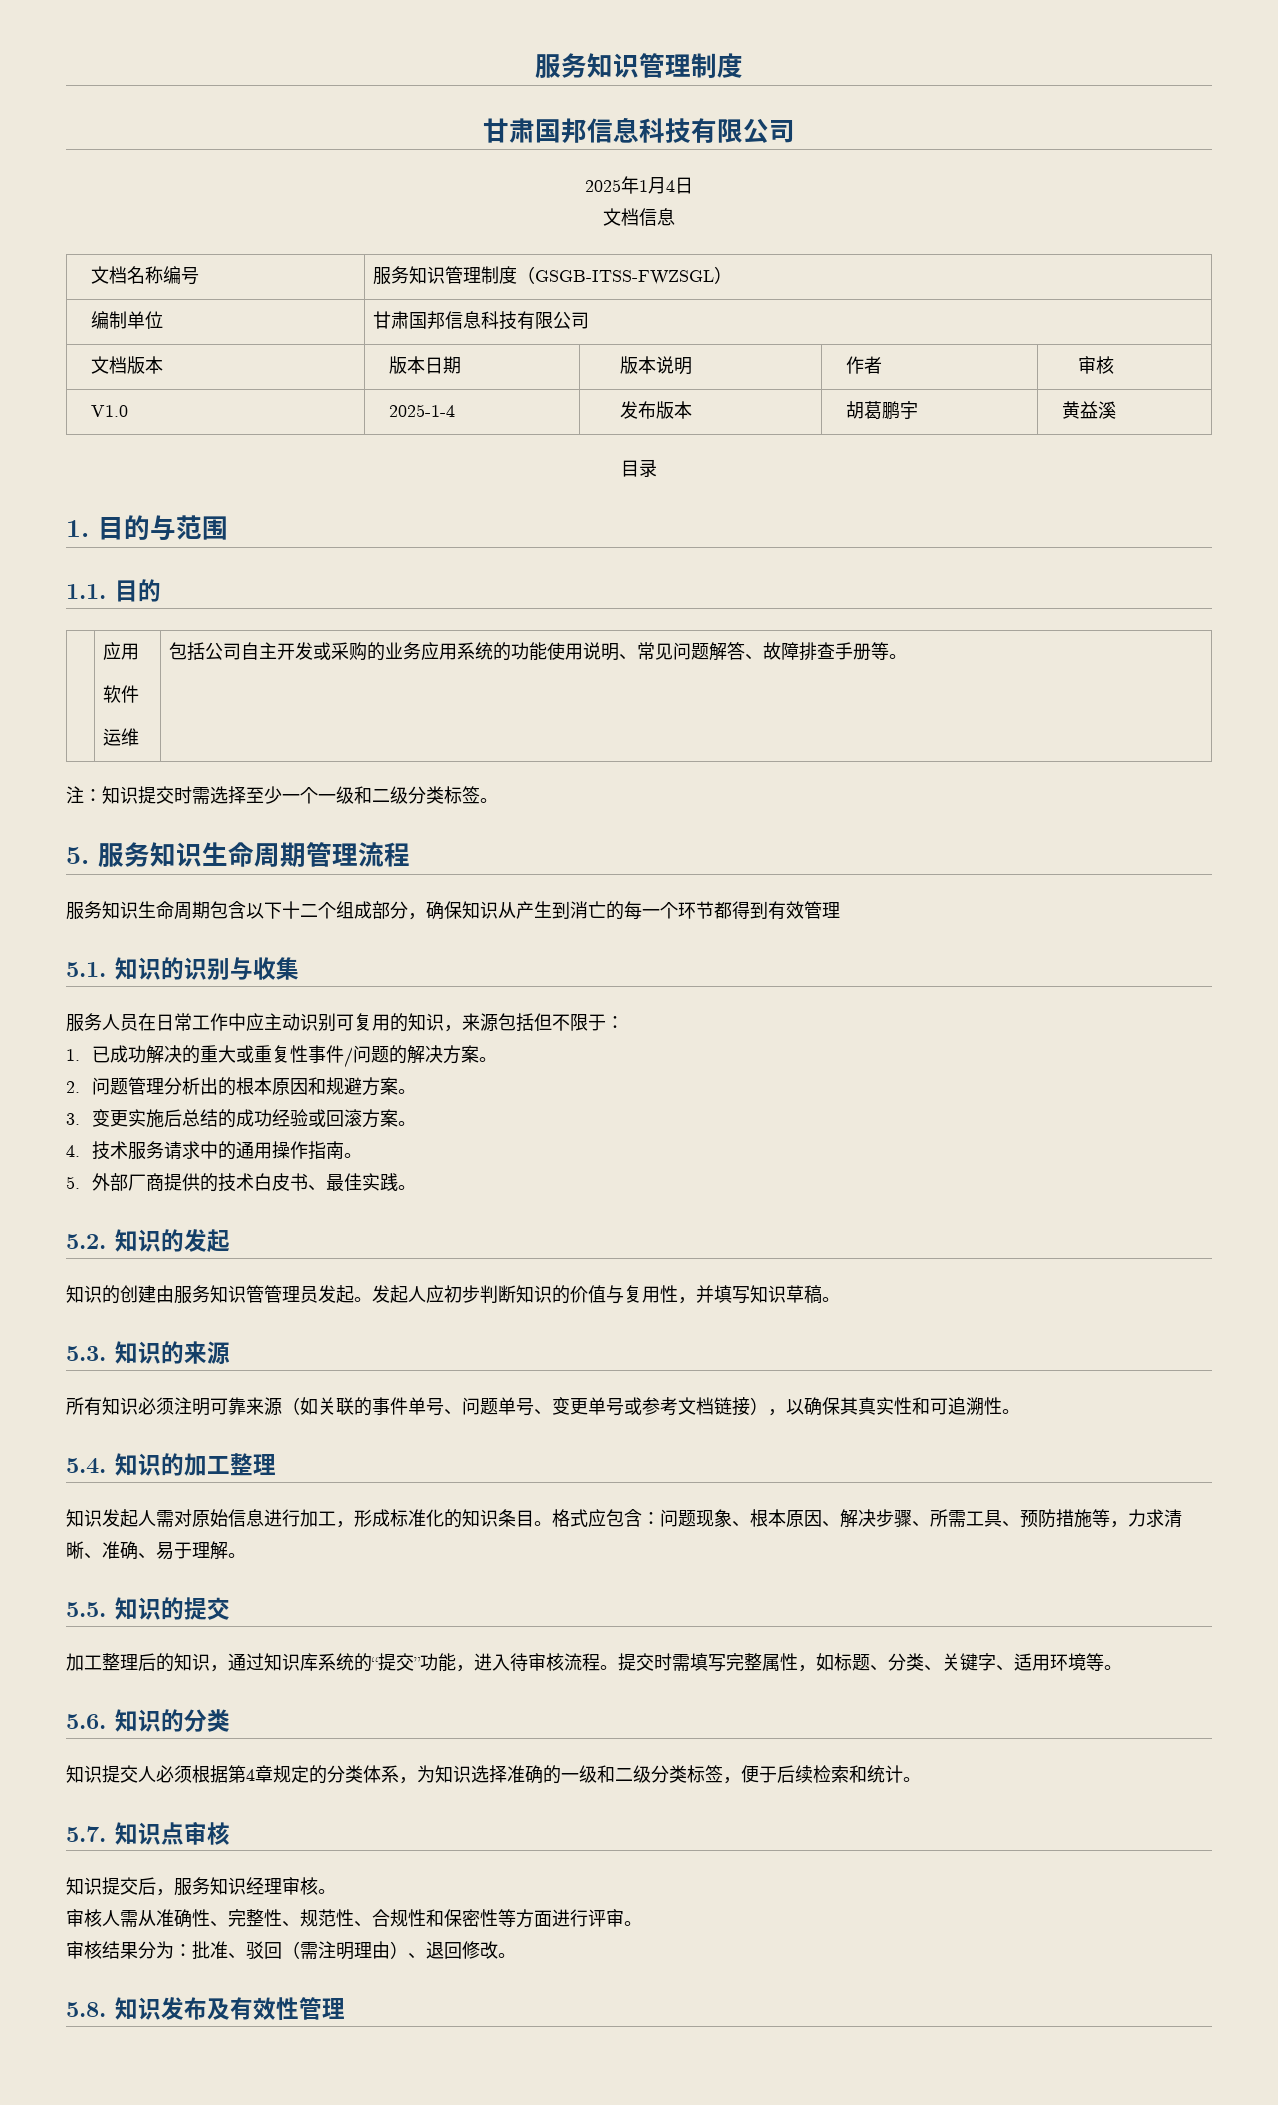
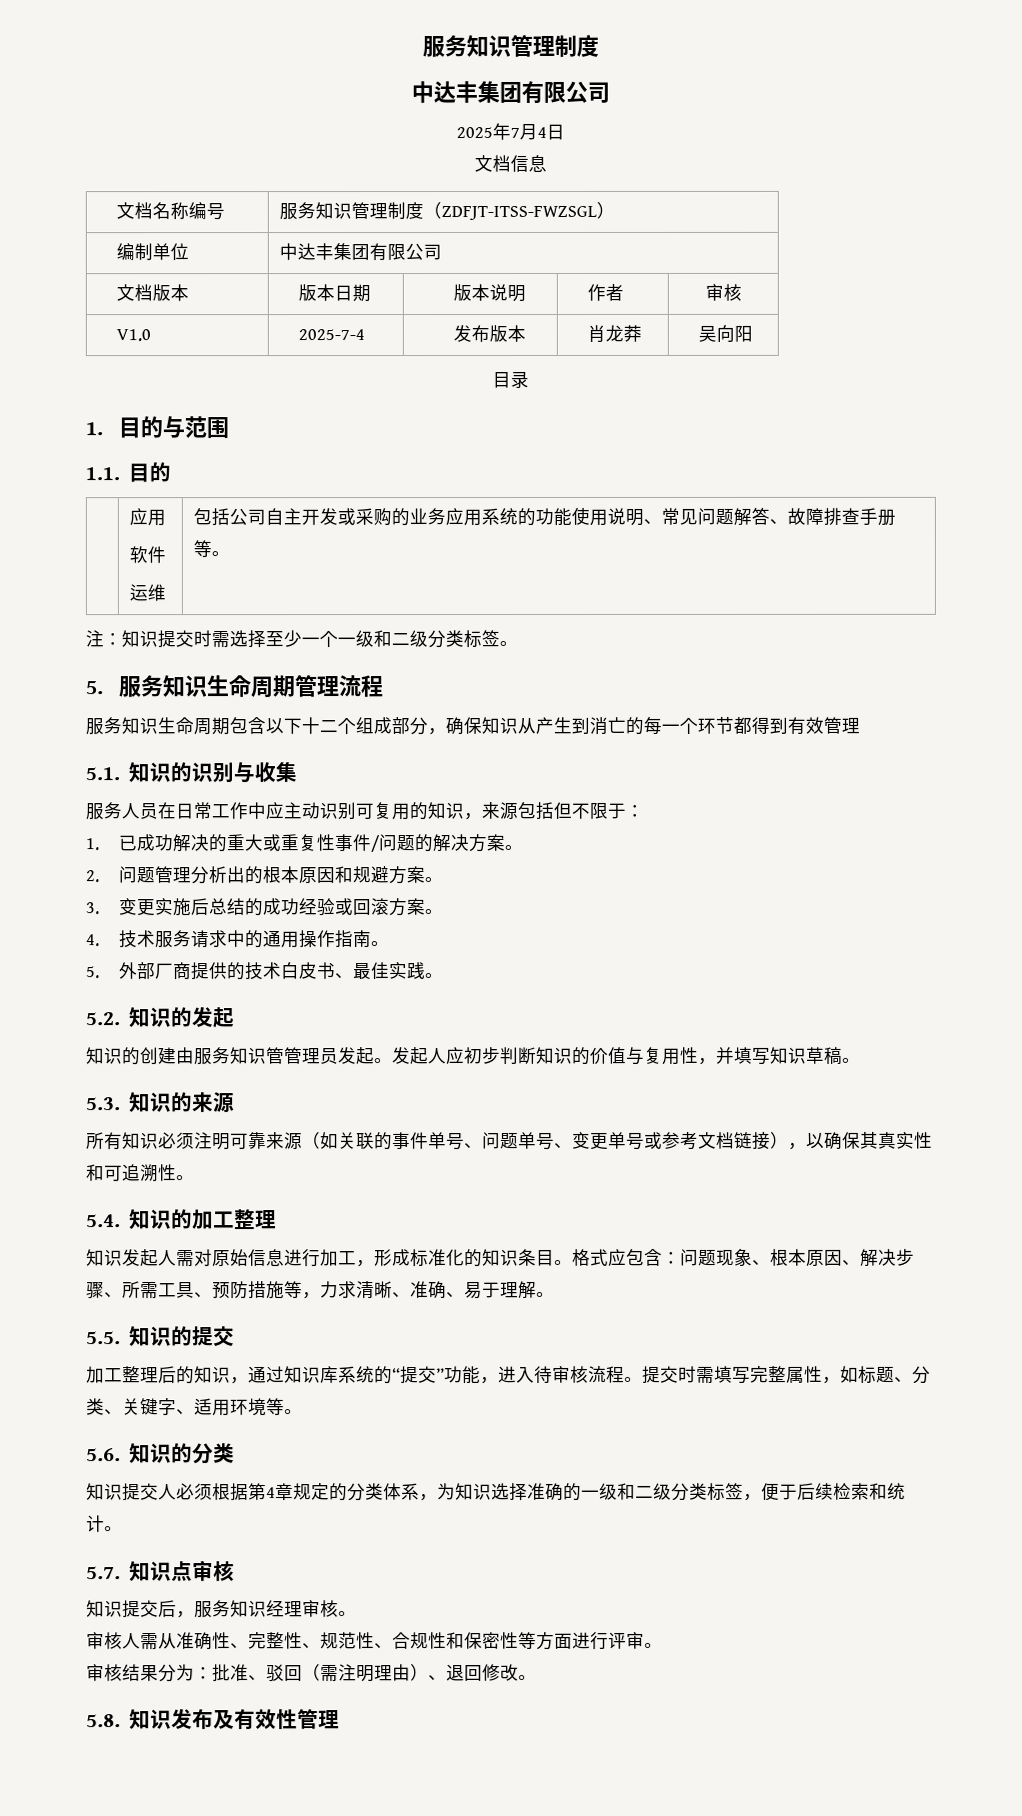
[483,117,691,143] 甘肃国邦信息科技 -> [411,81,522,104] 中达丰集团
[639,180,648,192] 1 -> [510,127,520,139] 7
[535,270,715,285] GSGB-ITSS-FWZSGL -> [440,205,597,221] ZDFJT-ITSS-FWZSGL
[373,311,518,330] 甘肃国邦信息科技 -> [278,243,370,261] 中达丰集团
[388,404,455,417] 2025-1-4 -> [298,329,366,341] 2025-7-4
[845,401,918,420] [1061,401,1116,419] 胡葛鹏宇 | 黄益溪 -> [587,324,643,342] [698,324,754,342] 肖龙莽 | 吴向阳

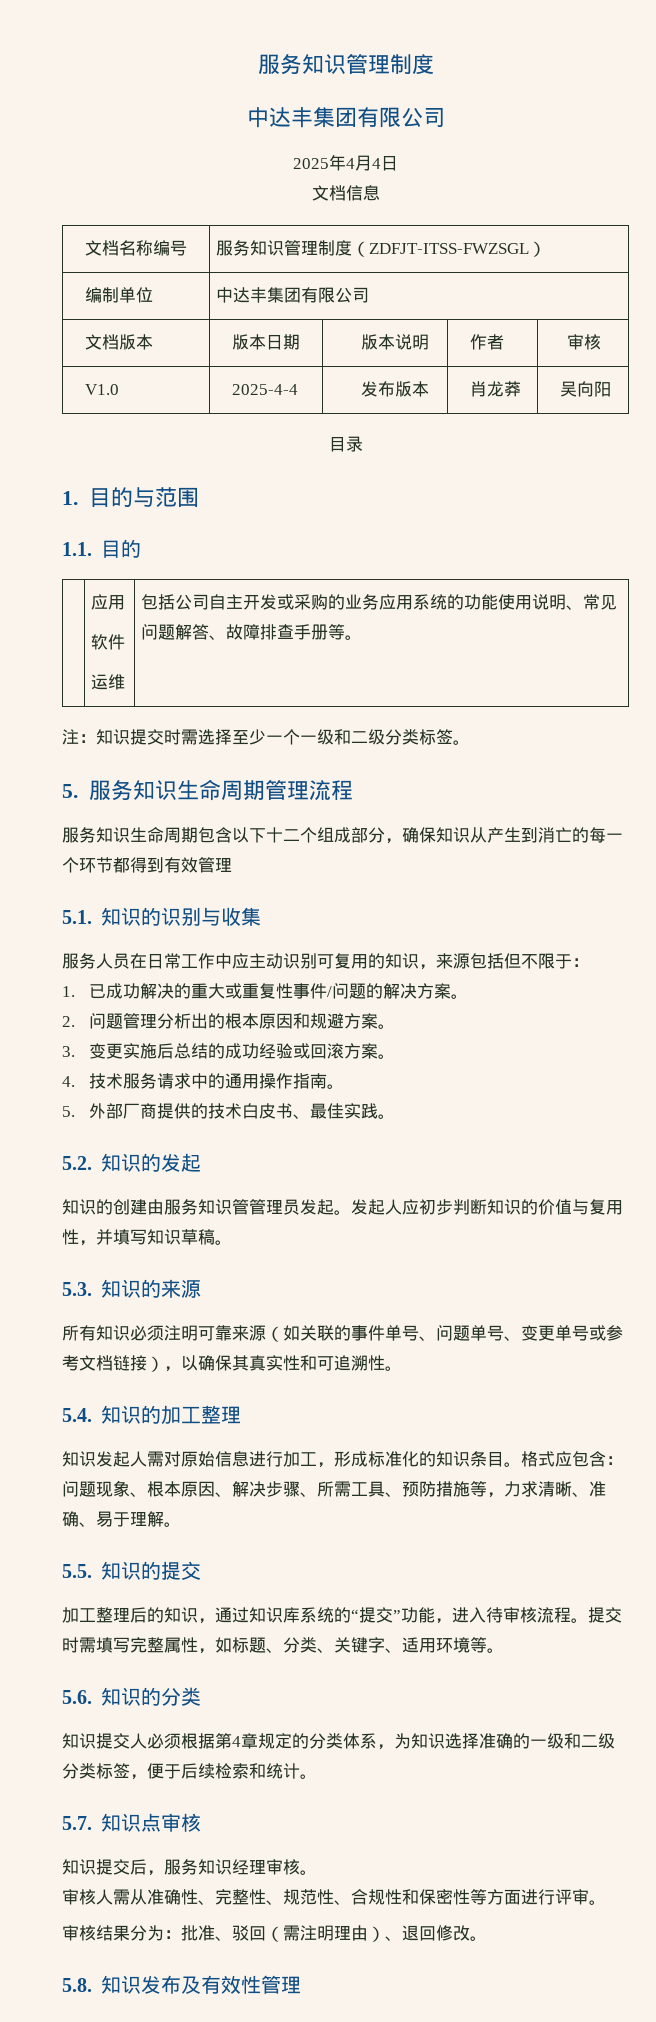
[510,127,520,139] 7 -> [346,158,355,169] 4
[298,329,366,341] 2025-7-4 -> [232,384,299,395] 2025-4-4

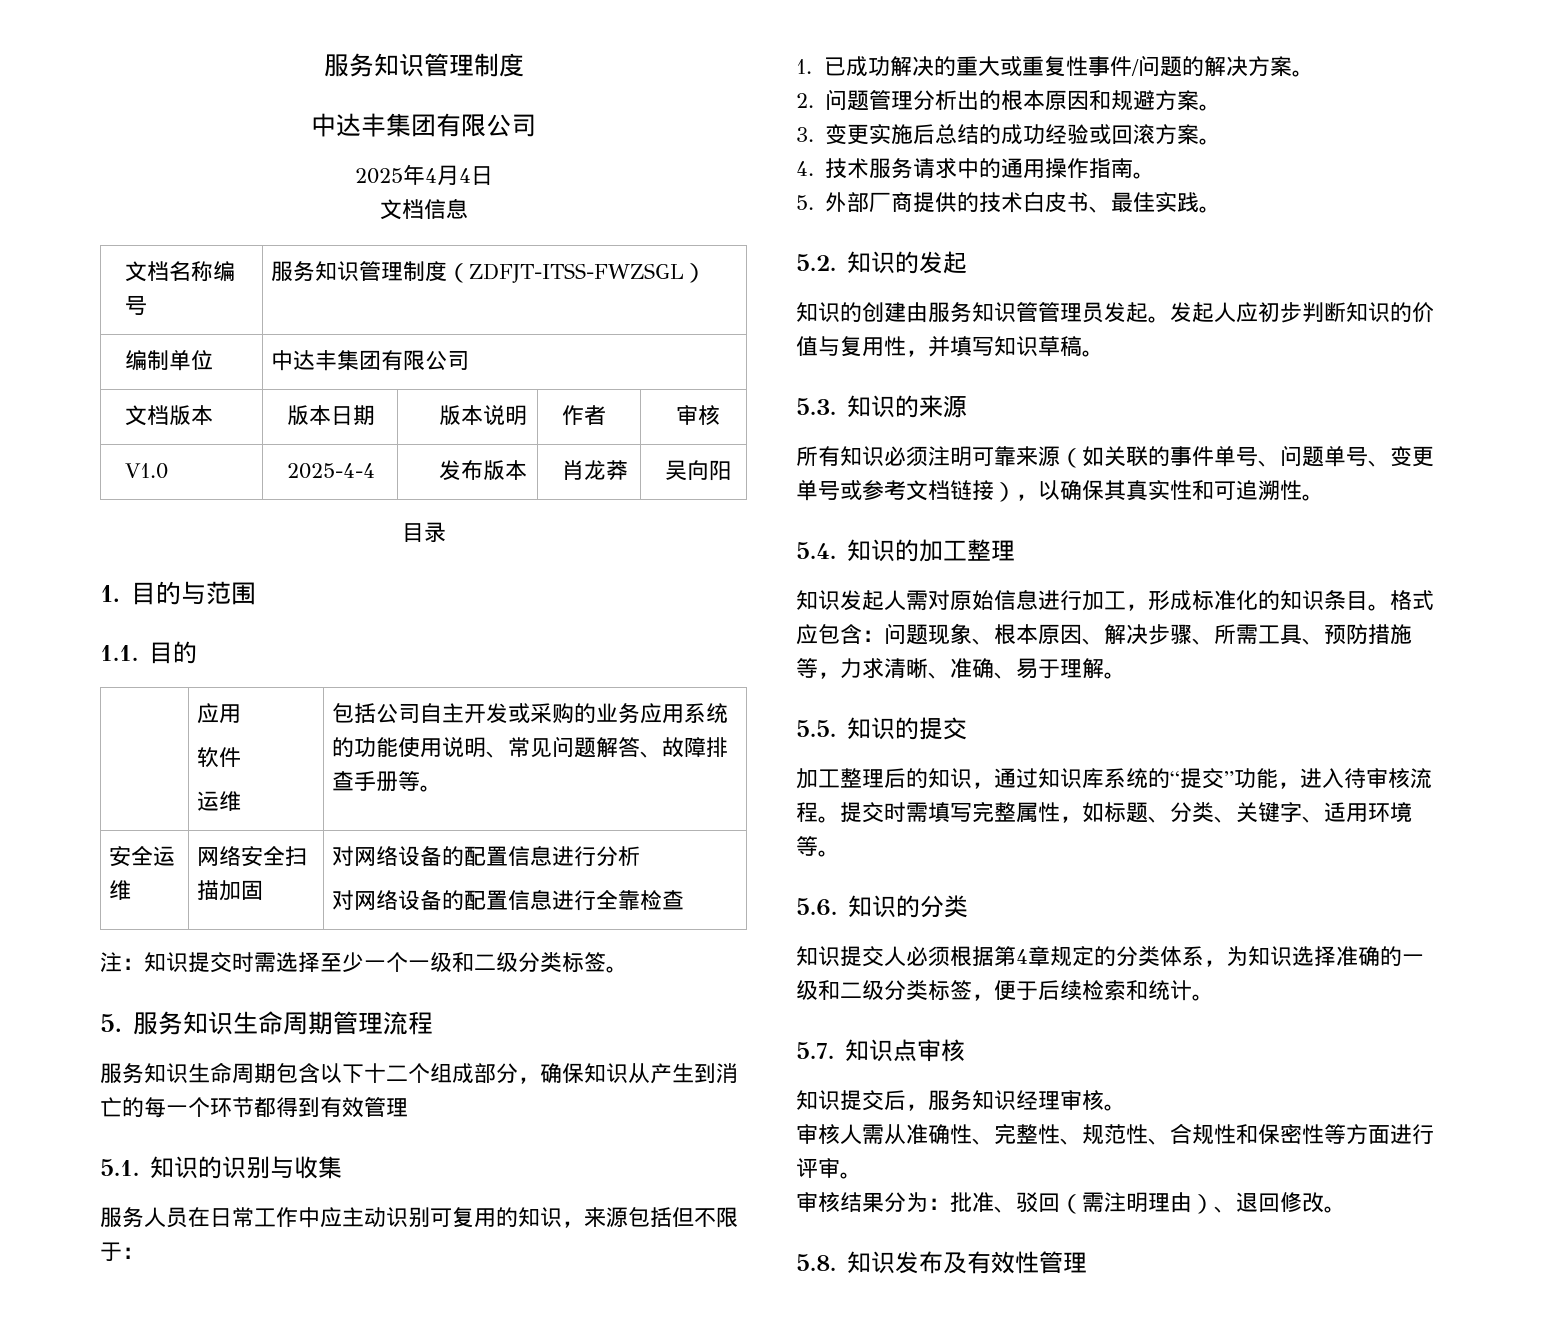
(363, 637) none -> [108,846,175,867] [108,880,131,900] [196,846,307,867] [196,880,263,901] [331,845,640,867] [331,889,684,911] // 安全运维 | 网络安全扫描加固 | 对网络设备的配置信息进行分析 // 对网络设备的配置信息进行全靠检查

